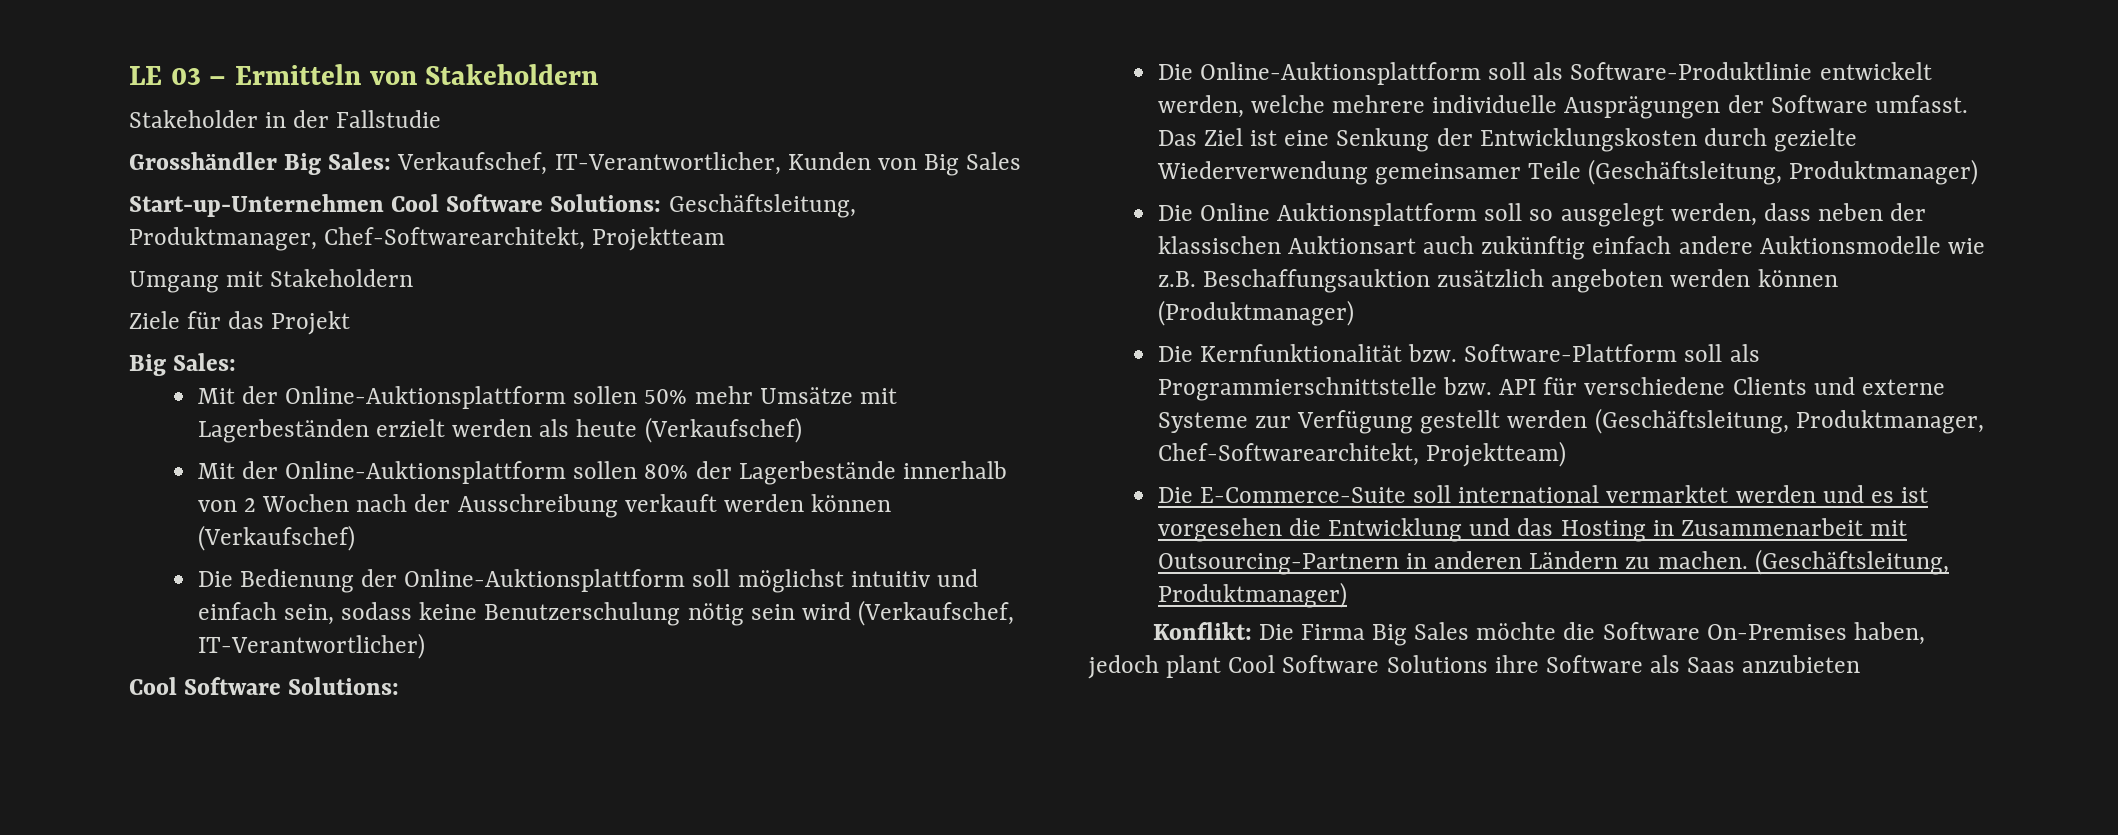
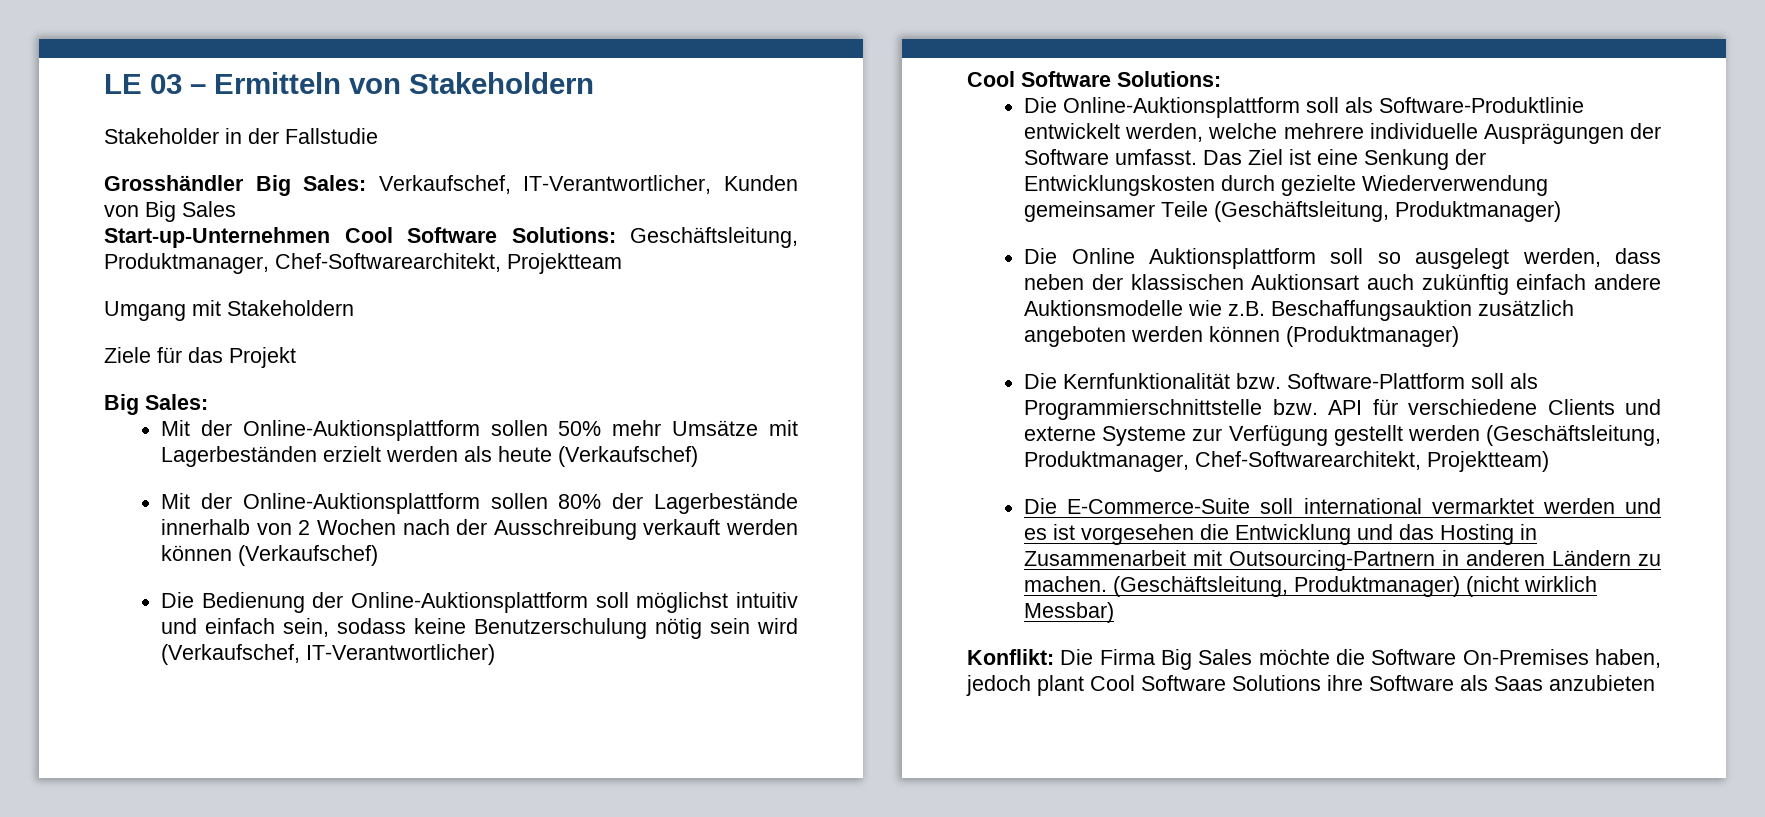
(1347, 595) none -> [1466,576,1598,597] [1024,602,1115,623] (nicht wirklich Messbar)

